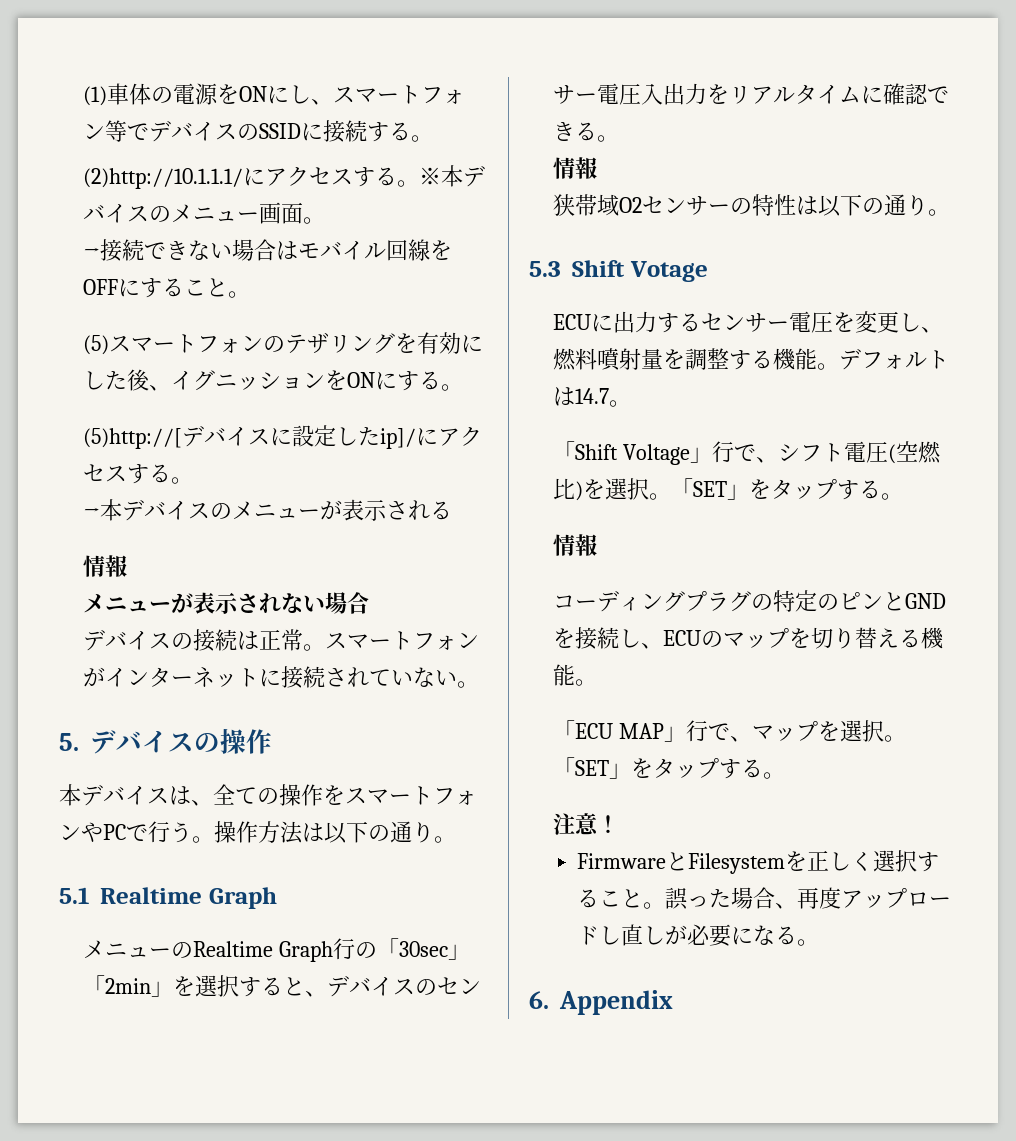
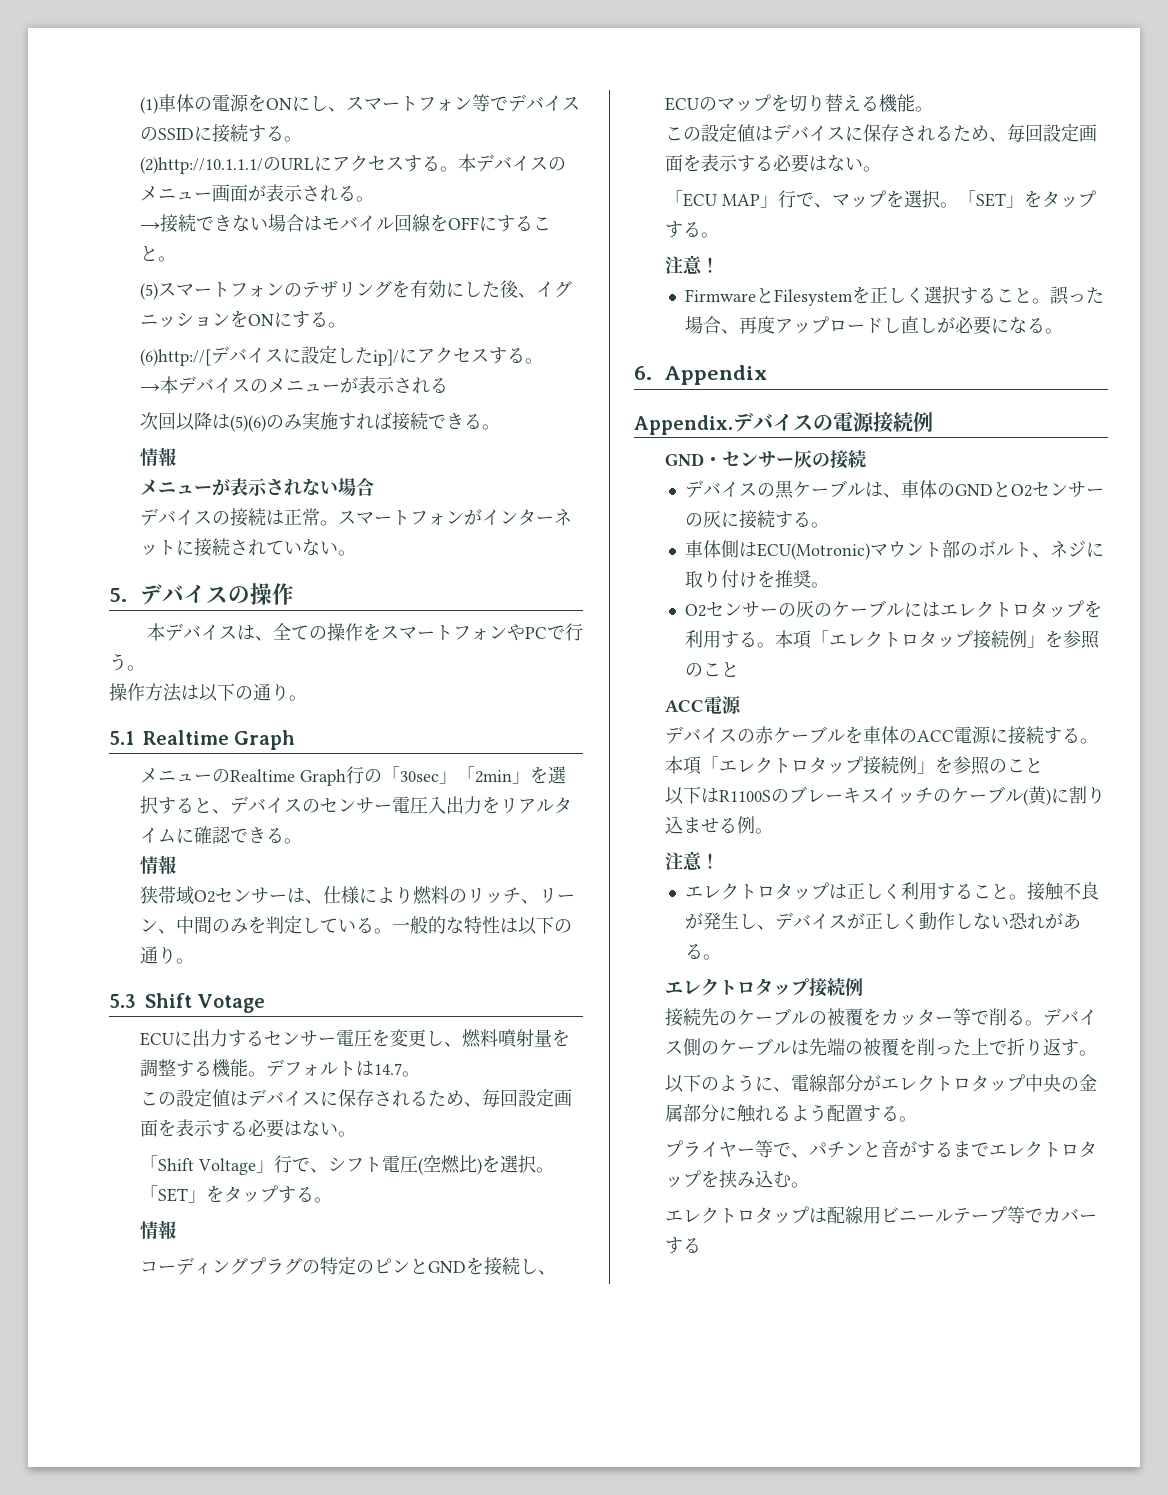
[243,167,442,187] にアクセスする。※ -> [263,155,459,172] のURLにアクセスする。
(304, 213) none -> [248,184,357,202] が表示される
[83,428,183,449] (5)http://[ -> [140,349,212,366] (6)http://[
(453, 510) none -> [140,412,501,432] // 次回以降は(5)(6)のみ実施すれば接続できる。
(214, 839) none -> (145, 668) //
[730,198,753,214] の -> [287,886,576,905] [140,915,465,934] は、仕様により燃料のリッチ、リーン、中間のみを判定している。一般的な
(632, 403) none -> [140,1088,573,1108] [140,1119,357,1138] // この設定値はデバイスに保存されるため、毎回設定画面を表示する必要はない。
(598, 682) none -> [665,123,1098,143] [665,154,882,173] // この設定値はデバイスに保存されるため、毎回設定画面を表示する必要はない。
(673, 1002) none -> [634,411,933,435] [665,450,867,469] [685,480,1105,499] [685,510,830,529] [685,540,1105,560] [685,570,830,588] [685,600,1103,618] [685,630,1101,649] [685,662,740,677] [665,696,743,714] [665,726,1099,745] [665,756,1044,775] [665,786,1106,806] [665,816,774,834] [665,851,720,871] [685,882,1100,901] [685,912,1082,930] [685,944,722,960] [665,978,864,997] [665,1008,1098,1027] [665,1038,1098,1056] [665,1074,1098,1093] [665,1104,918,1123] [665,1140,1098,1158] [665,1170,810,1188] [665,1206,1098,1224] [665,1237,702,1254] // Appendix.デバイスの電源接続例 // GND・センサー灰の接続 // デバイスの黒ケーブルは、車体のGNDとO2センサーの灰に接続する。 // 車体側はECU(Motronic)マウント部のボルト、ネジに取り付けを推奨。 // O2センサーの灰のケーブルにはエレクトロタップを利用する。本項「エレクトロタップ接続例」を参照のこと // ACC電源 // デバイスの赤ケーブルを車体のACC電源に接続する。本項「エレクトロタップ接続例」を参照のこと // 以下はR1100Sのブレーキスイッチのケーブル(黄)に割り込ませる例。 // 注意！ // エレクトロタップは正しく利用すること。接触不良が発生し、デバイスが正しく動作しない恐れがある。 // エレクトロタップ接続例 // 接続先のケーブルの被覆をカッター等で削る。デバイス側のケーブルは先端の被覆を削った上で折り返す。 // 以下のように、電線部分がエレクトロタップ中央の金属部分に触れるよう配置する。 // プライヤー等で、パチンと音がするまでエレクトロタップを挟み込む。 // エレクトロタップは配線用ビニールテープ等でカバーする

